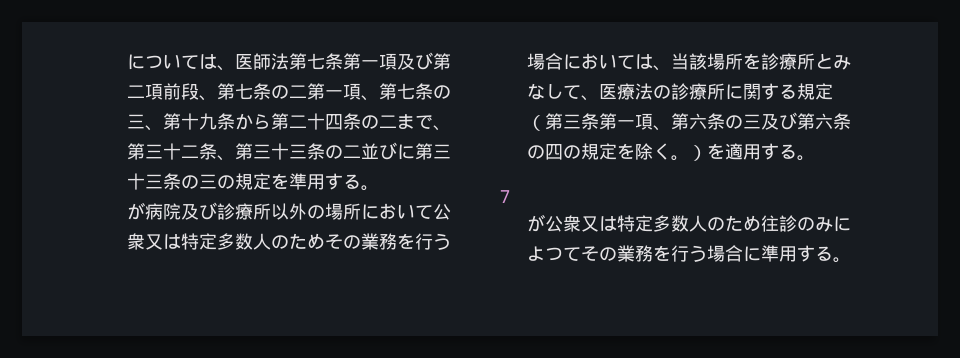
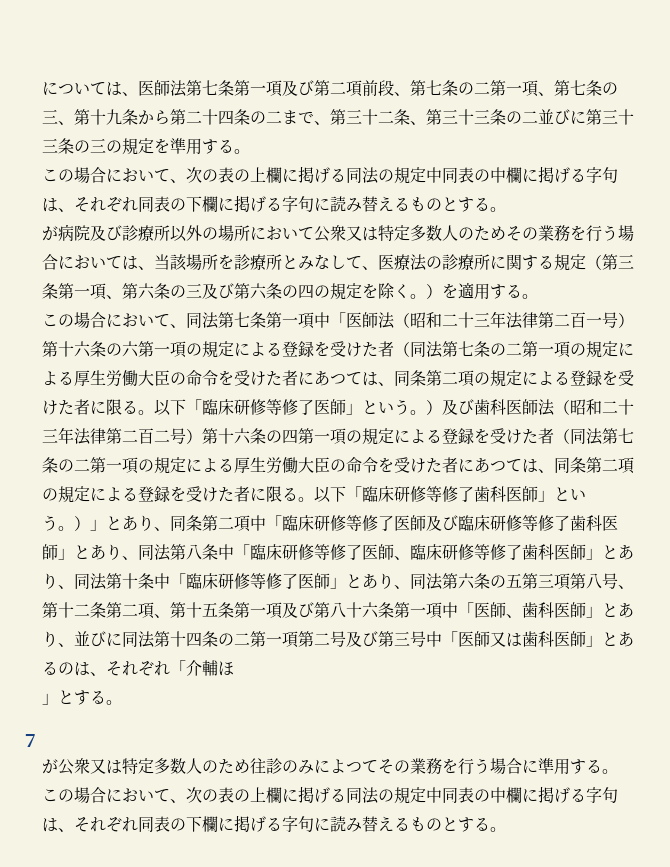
(380, 188) none -> [42,166,619,184] [42,195,507,212] // この場合において、次の表の上欄に掲げる同法の規定中同表の中欄に掲げる字句は、それぞれ同表の下欄に掲げる字句に読み替えるものとする。
(816, 158) none -> [42,311,635,329] [42,341,635,358] [42,370,635,387] [42,399,635,416] [42,427,635,445] [42,457,635,474] [42,486,587,503] [42,515,619,532] [42,544,635,561] [42,573,635,590] [42,602,635,619] [42,631,635,648] [42,660,235,676] [42,690,123,705] // この場合において、同法第七条第一項中「医師法（昭和二十三年法律第二百一号）第十六条の六第一項の規定による登録を受けた者（同法第七条の二第一項の規定による厚生労働大臣の命令を受けた者にあつては、同条第二項の規定による登録を受けた者に限る。以下「臨床研修等修了医師」という。）及び歯科医師法（昭和二十三年法律第二百二号）第十六条の四第一項の規定による登録を受けた者（同法第七条の二第一項の規定による厚生労働大臣の命令を受けた者にあつては、同条第二項の規定による登録を受けた者に限る。以下「臨床研修等修了歯科医師」という。）」とあり、同条第二項中「臨床研修等修了医師及び臨床研修等修了歯科医師」とあり、同法第八条中「臨床研修等修了医師、臨床研修等修了歯科医師」とあり、同法第十条中「臨床研修等修了医師」とあり、同法第六条の五第三項第八号、第十二条第二項、第十五条第一項及び第八十六条第一項中「医師、歯科医師」とあり、並びに同法第十四条の二第一項第二号及び第三号中「医師又は歯科医師」とあるのは、それぞれ「介輔ほ // 」とする。
(852, 260) none -> [42,786,619,804] [42,815,507,832] // この場合において、次の表の上欄に掲げる同法の規定中同表の中欄に掲げる字句は、それぞれ同表の下欄に掲げる字句に読み替えるものとする。

